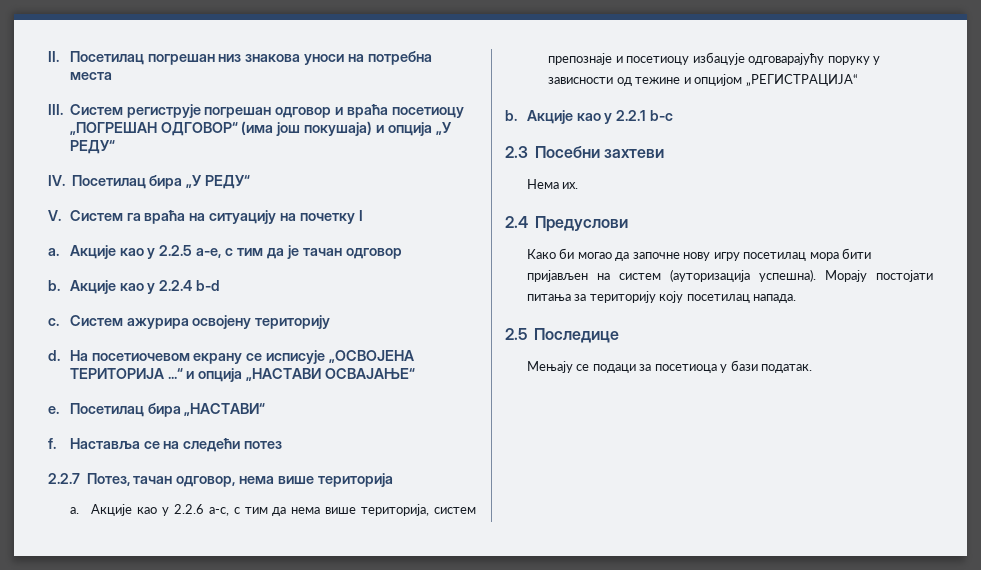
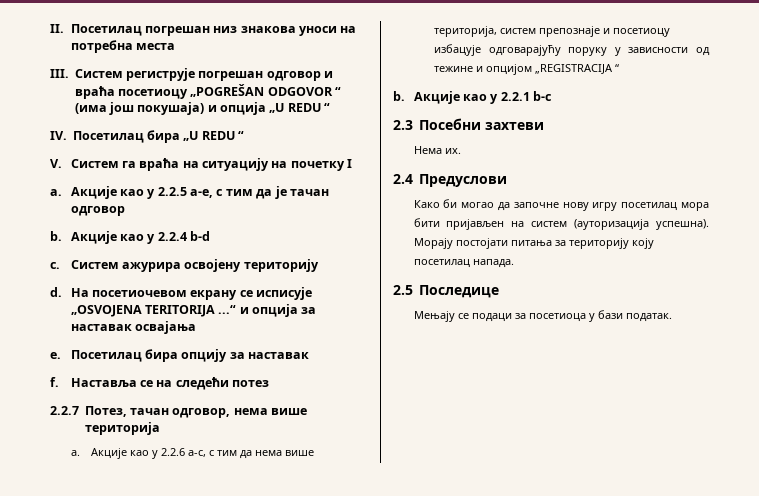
[69,122,238,136] „ПОГРЕШАН ОДГОВОР“ -> [190,84,341,97] „POGREŠAN ODGOVOR “
[436,122,453,135] [69,140,115,154] „У РЕДУ“ -> [269,103,331,113] „U REDU “
[186,175,251,189] „У РЕДУ“ -> [183,131,244,141] „U REDU “
[329,350,415,363] [69,368,164,379] „ОСВОЈЕНА ТЕРИТОРИЈА -> [70,305,215,317] „OSVOJENA TERITORIJA
[246,368,416,381] „НАСТАВИ ОСВАЈАЊЕ“ -> [301,307,317,314] [70,321,196,334] за наставак освајања
[184,403,266,416] „НАСТАВИ“ -> [181,349,310,362] опцију за наставак
[745,74,858,87] „РЕГИСТРАЦИЈА“ -> [535,64,620,74] „REGISTRACIJA “

